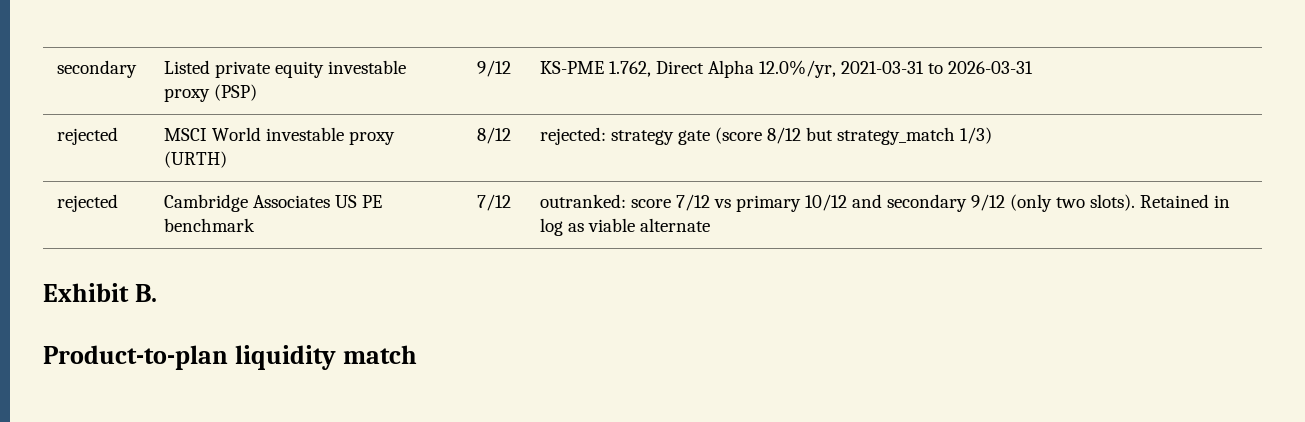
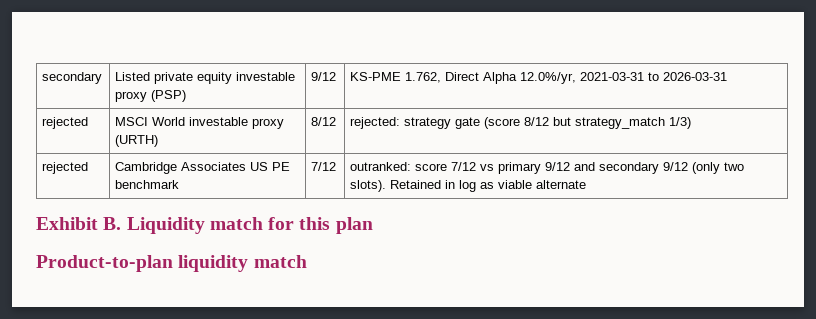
[804,194,847,211] 10/12 -> [545,162,571,171] 9/12
(158, 293) none -> [126,217,373,234] Liquidity match for this plan

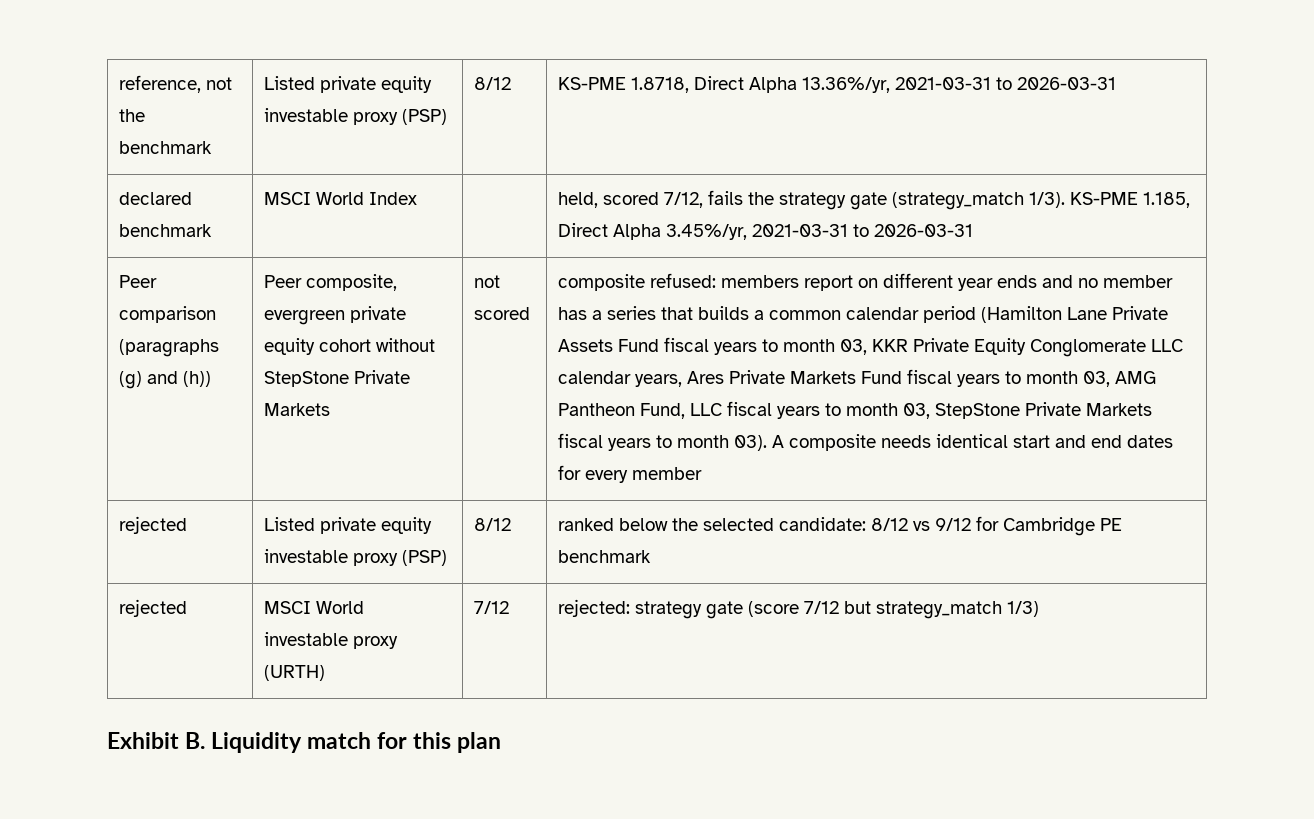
[42,72,103,84] [115,72,296,84] [115,90,187,102] [311,72,337,81] [350,72,728,84] secondary | Listed private equity investable proxy (PSP) | 9/12 | KS-PME 1.762, Direct Alpha 12.0%/yr, 2021-03-31 to 2026-03-31 -> [118,75,232,93] [118,109,145,122] [118,141,212,154] [263,76,432,93] [263,108,447,125] [473,77,511,90] [557,76,1116,93] [118,192,192,205] [118,224,212,237] [263,192,417,205] [557,190,1190,210] [557,223,973,240] [118,275,157,288] [118,306,216,323] [118,339,219,357] [118,371,211,389] [263,274,397,291] [263,306,406,325] [263,338,435,355] [263,370,410,387] [263,403,330,416] [473,275,500,288] [473,307,530,320] [557,273,1173,291] [557,306,1168,323] [557,337,1183,357] [557,369,1156,387] [557,401,1152,419] [557,433,1173,451] [557,465,702,483] [118,516,187,534] [263,517,432,534] [263,549,447,566] [473,518,511,531] [557,516,1122,536] [557,550,651,563] reference, not the benchmark | Listed private equity investable proxy (PSP) | 8/12 | KS-PME 1.8718, Direct Alpha 13.36%/yr, 2021-03-31 to 2026-03-31 // declared benchmark | MSCI World Index | | held, scored 7/12, fails the strategy gate (strategy_match 1/3). KS-PME 1.185, Direct Alpha 3.45%/yr, 2021-03-31 to 2026-03-31 // Peer comparison (paragraphs (g) and (h)) | Peer composite, evergreen private equity cohort without StepStone Private Markets | not scored | composite refused: members report on different year ends and no member has a series that builds a common calendar period (Hamilton Lane Private Assets Fund fiscal years to month 03, KKR Private Equity Conglomerate LLC calendar years, Ares Private Markets Fund fiscal years to month 03, AMG Pantheon Fund, LLC fiscal years to month 03, StepStone Private Markets fiscal years to month 03). A composite needs identical start and end dates for every member // rejected | Listed private equity investable proxy (PSP) | 8/12 | ranked below the selected candidate: 8/12 vs 9/12 for Cambridge PE benchmark
[311,117,337,126] 8/12 -> [473,601,509,614] 7/12
[524,117,550,126] 8/12 -> [803,601,839,614] 7/12
[42,162,89,174] [115,162,291,174] [115,180,180,189] [311,162,337,171] [350,162,745,174] [350,180,587,192] // rejected | Cambridge Associates US PE benchmark | 7/12 | outranked: score 7/12 vs primary 9/12 and secondary 9/12 (only two slots). Retained in log as viable alternate -> (1039, 609) none
[36,255,307,272] // Product-to-plan liquidity match -> (502, 742) none

